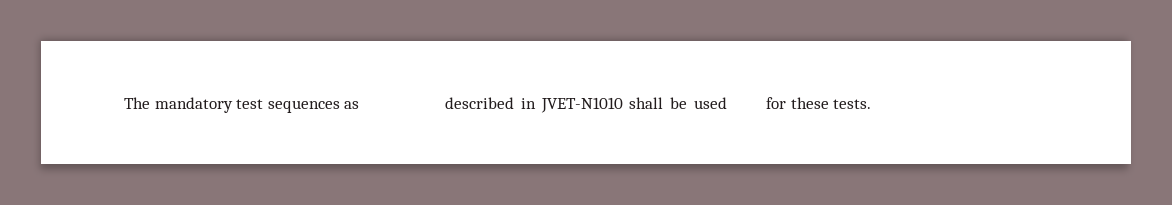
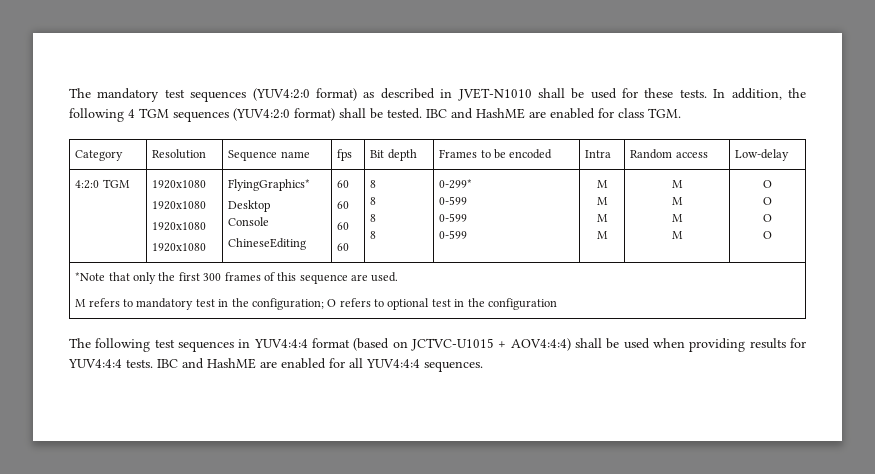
(340, 106) none -> [252,88,357,101] (YUV4:2:0 format)
(872, 104) none -> [713,88,807,100] [69,108,681,122] [75,150,124,161] [152,149,207,159] [228,150,310,161] [337,149,353,161] [370,149,417,161] [439,149,553,159] [585,150,612,158] [630,149,708,159] [735,149,790,161] [75,179,130,189] [152,180,207,189] [152,201,207,210] [152,222,207,231] [152,243,207,252] [228,179,311,191] [228,200,271,212] [228,217,270,226] [228,238,307,250] [337,180,350,188] [337,201,350,209] [337,222,350,230] [337,243,350,251] [370,180,377,188] [370,197,377,205] [370,214,377,222] [370,231,377,239] [439,179,473,189] [439,196,468,205] [439,213,468,222] [439,230,468,239] [597,180,608,188] [597,197,608,205] [597,214,608,222] [597,231,608,239] [672,180,683,188] [672,197,683,205] [672,214,683,222] [672,231,683,239] [763,180,772,188] [763,197,772,205] [763,214,772,222] [763,231,772,239] [75,272,399,284] [75,298,557,310] [69,338,807,352] [68,358,483,372] In addition, the following 4 TGM sequences (YUV4:2:0 format) shall be tested. IBC and HashME are enabled for class TGM. // Category | Resolution | Sequence name | fps | Bit depth | Frames to be encoded | Intra | Random access | Low-delay // 4:2:0 TGM | 1920x1080 // 1920x1080 // 1920x1080 // 1920x1080 | FlyingGraphics* // Desktop // Console // ChineseEditing | 60 // 60 // 60 // 60 | 8 // 8 // 8 // 8 | 0-299* // 0-599 // 0-599 // 0-599 | M // M // M // M | M // M // M // M | O // O // O // O // *Note that only the first 300 frames of this sequence are used. // M refers to mandatory test in the configuration; O refers to optional test in the configuration // The following test sequences in YUV4:4:4 format (based on JCTVC-U1015 + AOV4:4:4) shall be used when providing results for YUV4:4:4 tests. IBC and HashME are enabled for all YUV4:4:4 sequences.

